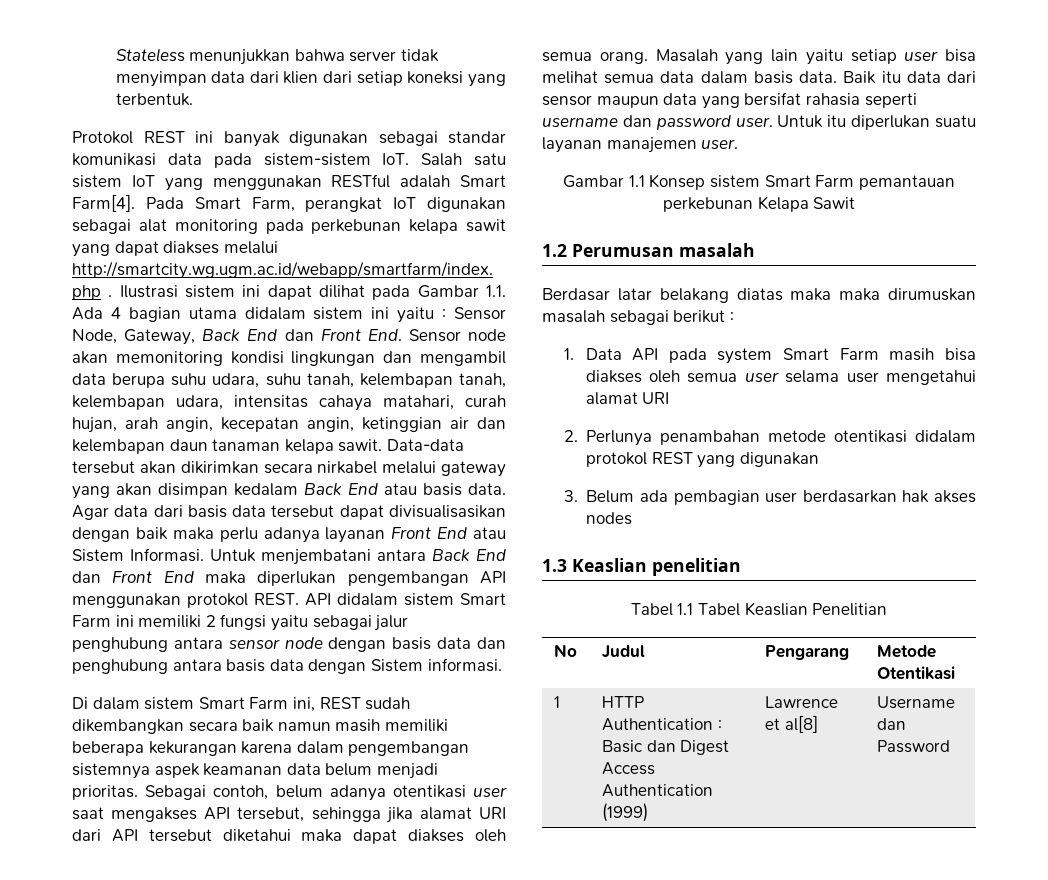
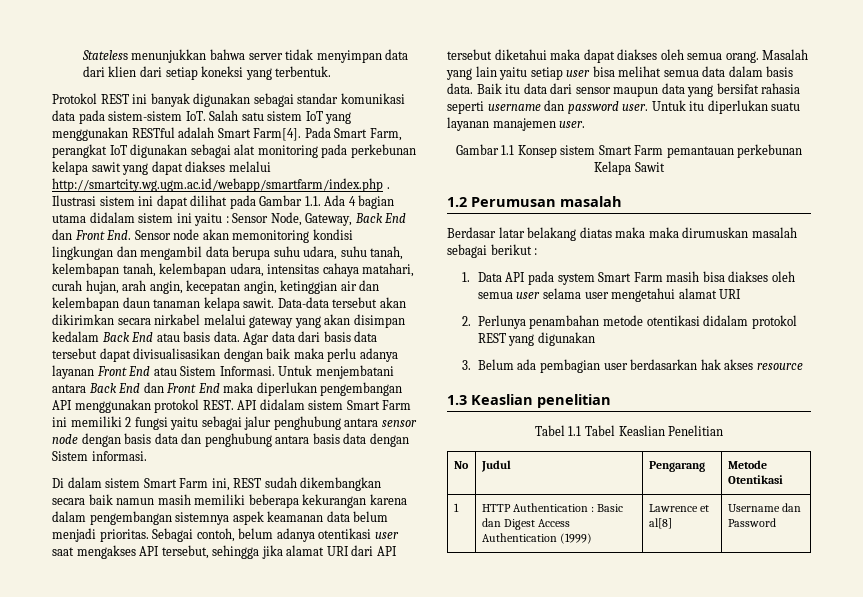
[586,512,633,525] nodes -> [756,363,803,370] resource

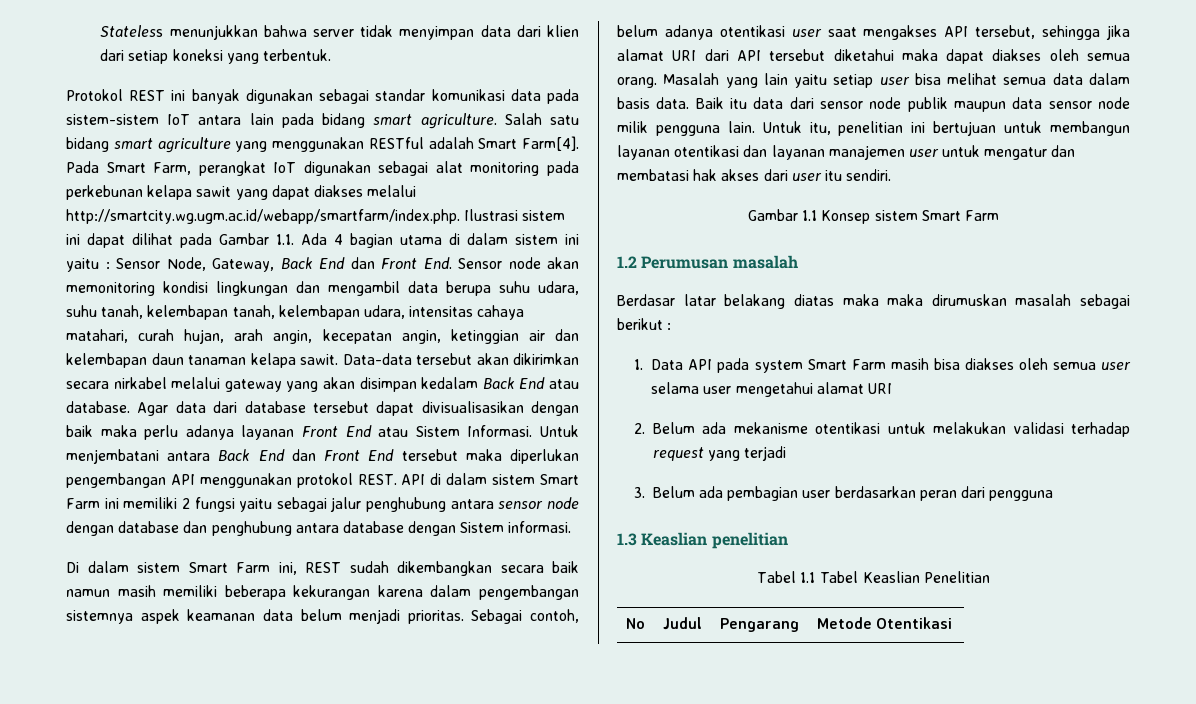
[185,110,323,121] IoT. Salah satu sistem IoT -> [167,113,579,129] [66,137,231,153] IoT antara lain pada bidang smart agriculture. Salah satu bidang smart agriculture
[52,178,390,192] http://smartcity.wg.ugm.ac.id/webapp/smartfarm/index.php . -> [66,209,460,224] http://smartcity.wg.ugm.ac.id/webapp/smartfarm/index.php.
[89,212,135,223] didalam -> [449,233,508,245] di dalam
[183,331,240,342] basis data. -> [66,401,130,413] database.
[323,331,378,342] basis data -> [244,401,306,413] database
(220, 388) none -> [401,449,458,461] tersebut
[259,399,305,410] didalam -> [430,473,488,485] di dalam
[124,433,178,444] basis data -> [118,521,180,533] database
[312,433,367,444] basis data -> [342,521,404,533] database
[613,83,801,97] [447,100,801,114] [447,117,586,131] maupun data yang bersifat rahasia seperti username dan password user. Untuk itu diperlukan suatu layanan manajemen user. -> [869,97,1130,112] [617,121,1130,136] [617,145,1076,160] [617,169,892,181] node publik maupun data sensor node milik pengguna lain. Untuk itu, penelitian ini bertujuan untuk membangun layanan otentikasi dan layanan manajemen user untuk mengatur dan membatasi hak akses dari user itu sendiri.
[666,144,803,158] [594,161,665,175] pemantauan perkebunan Kelapa Sawit -> (999, 215) none
[477,315,797,329] [477,332,596,346] Perlunya penambahan metode otentikasi didalam protokol REST yang digunakan -> [652,422,1130,437] [652,446,787,461] Belum ada mekanisme otentikasi untuk melakukan validasi terhadap request yang terjadi
[700,359,803,370] hak akses resource -> [919,486,1054,501] peran dari pengguna
[453,503,459,512] [481,503,624,512] [481,518,571,530] [481,533,592,544] [648,504,709,512] [648,518,672,529] [727,503,801,512] [727,518,776,527] // 1 | HTTP Authentication : Basic dan Digest Access Authentication (1999) | Lawrence et al[8] | Username dan Password -> (952, 623) none

